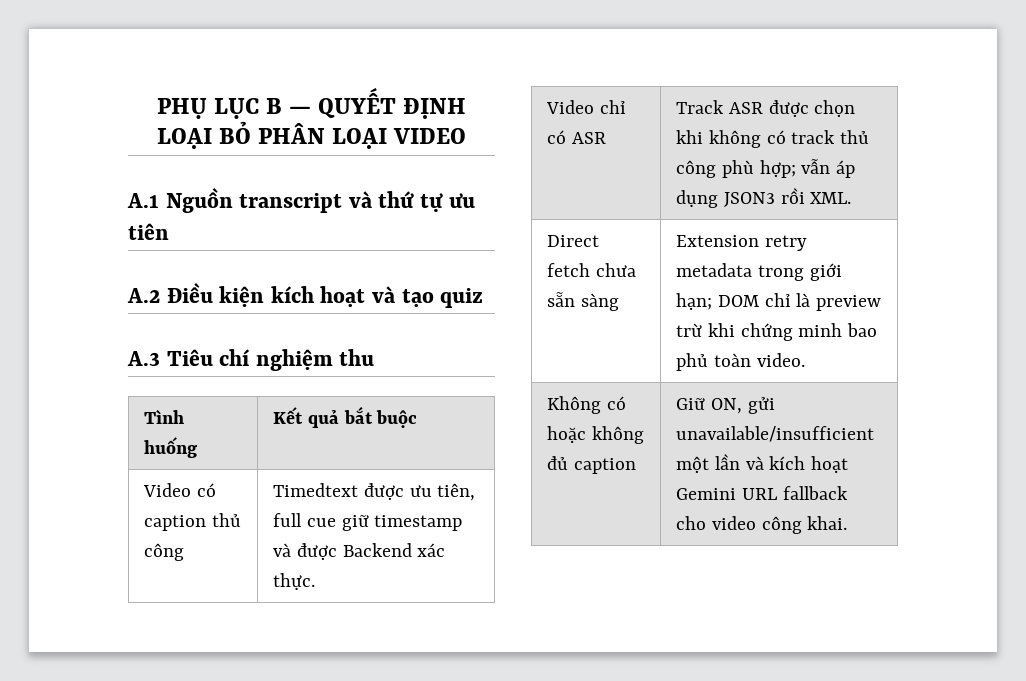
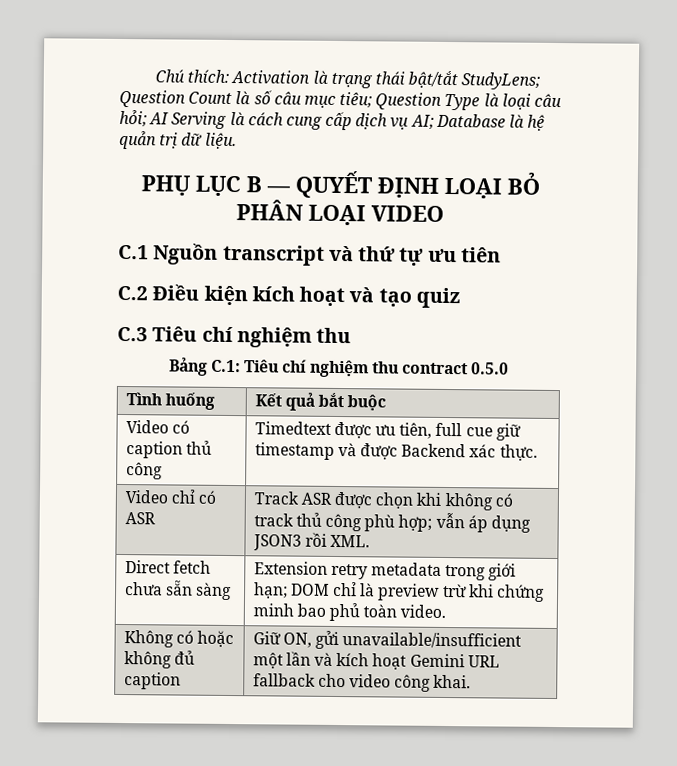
(156, 108) none -> [155,69,541,90] [119,89,563,111] [119,109,546,131] [119,130,237,150] Chú thích: Activation là trạng thái bật/tắt StudyLens; Question Count là số câu mục tiêu; Question Type là loại câu hỏi; AI Serving là cách cung cấp dịch vụ AI; Database là hệ quản trị dữ liệu. //
[127,193,159,208] A.1 -> [118,244,149,260] C.1
[127,288,160,303] A.2 -> [117,285,148,301] C.2
[127,349,375,371] A.3 Tiêu chí nghiệm thu -> [117,326,352,348] [168,357,510,378] C.3 Tiêu chí nghiệm thu // Bảng C.1: Tiêu chí nghiệm thu contract 0.5.0

